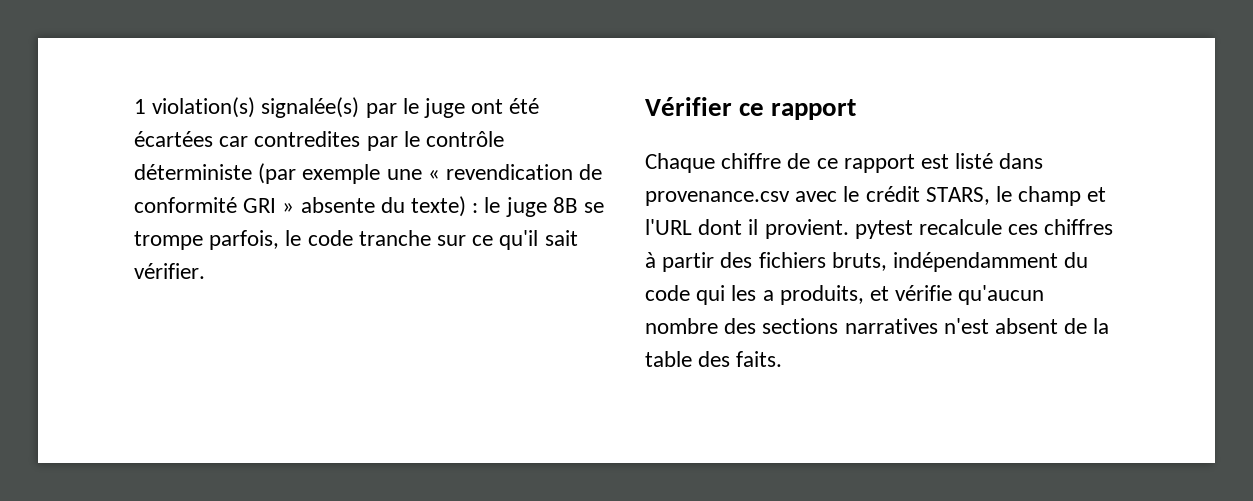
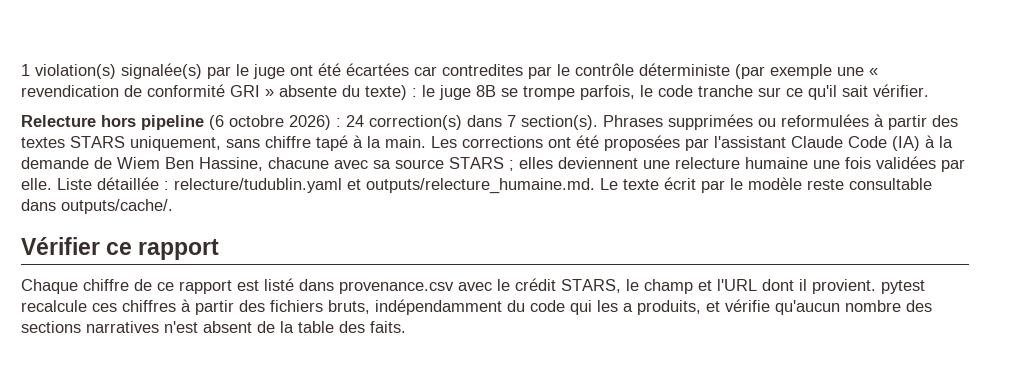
(205, 271) none -> [21,114,958,130] [21,135,953,151] [21,156,965,172] [21,177,932,194] [21,199,173,214] // Relecture hors pipeline (6 octobre 2026) : 24 correction(s) dans 7 section(s). Phrases supprimées ou reformulées à partir des textes STARS uniquement, sans chiffre tapé à la main. Les corrections ont été proposées par l'assistant Claude Code (IA) à la demande de Wiem Ben Hassine, chacune avec sa source STARS ; elles deviennent une relecture humaine une fois validées par elle. Liste détaillée : relecture/tudublin.yaml et outputs/relecture_humaine.md. Le texte écrit par le modèle reste consultable dans outputs/cache/.

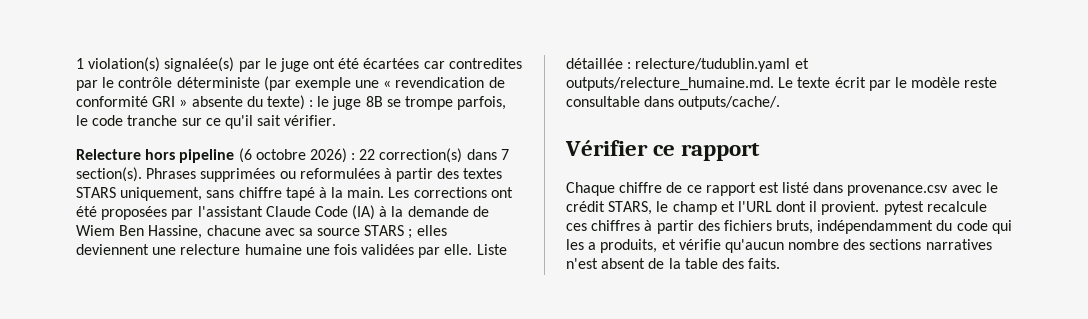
[346,115,364,127] 24 -> [359,149,376,160] 22

